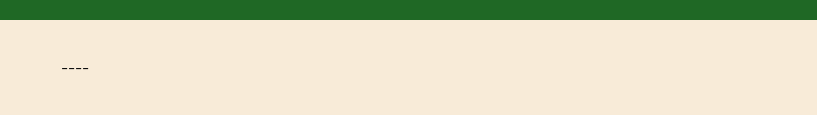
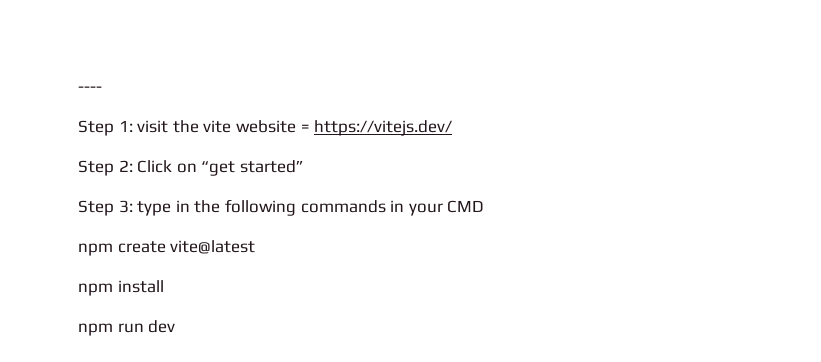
(89, 71) none -> [78,120,453,136] [78,160,304,176] [78,199,485,216] [78,240,256,256] [78,280,164,296] [78,320,176,336] // Step 1: visit the vite website = https://vitejs.dev/ // Step 2: Click on “get started” // Step 3: type in the following commands in your CMD // npm create vite@latest // npm install // npm run dev

